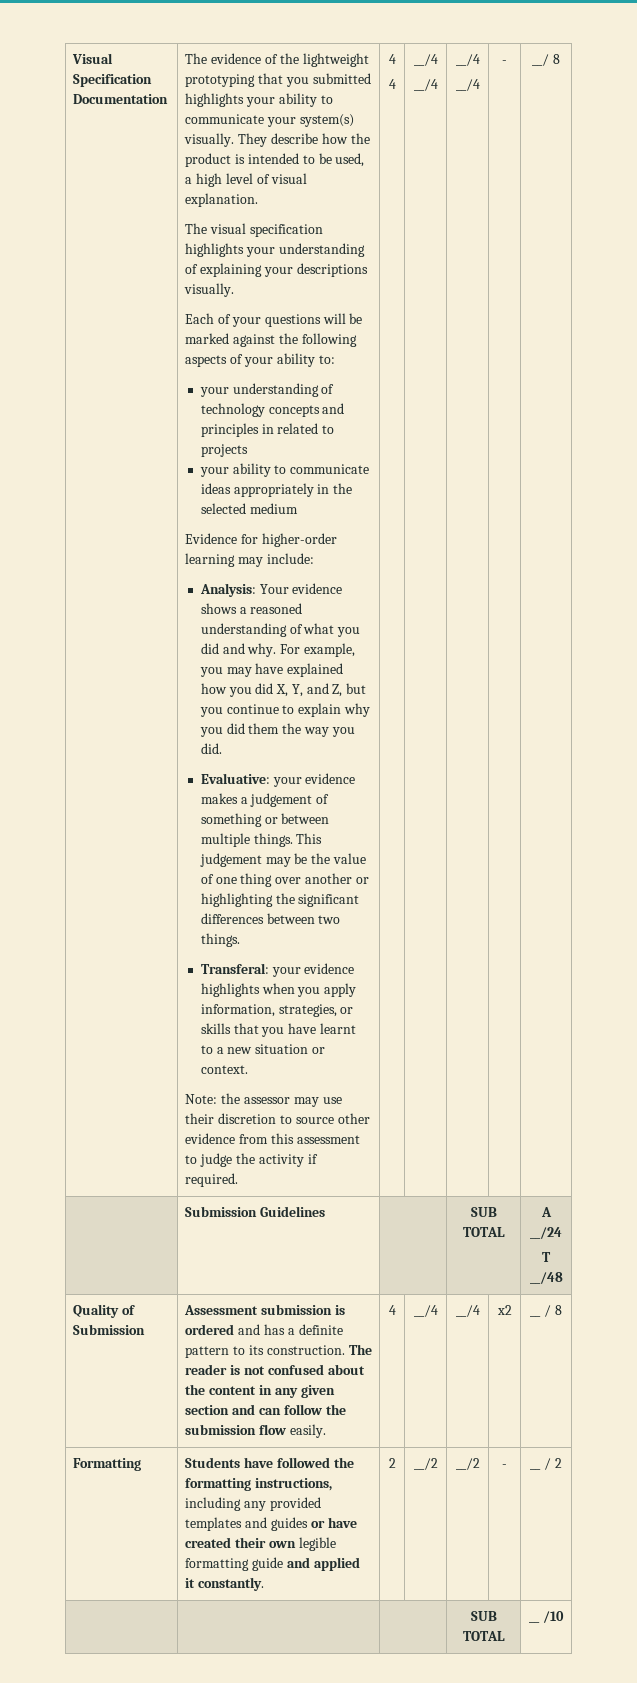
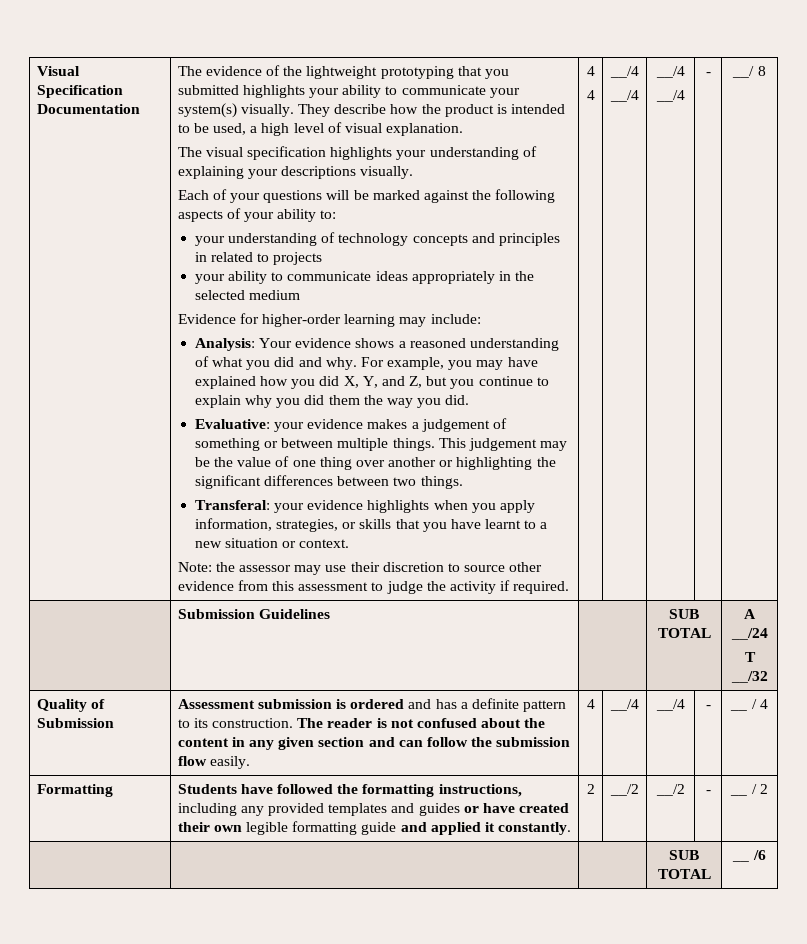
[529,1272,563,1284] __/48 -> [730,671,768,683] __/32
[496,1305,512,1315] [530,1305,562,1317] x2 | __ / 8 -> [705,705,711,709] [730,709,748,711] [751,699,768,709] - | __ / 4
[542,1611,564,1623] /10 -> [752,850,766,860] /6

